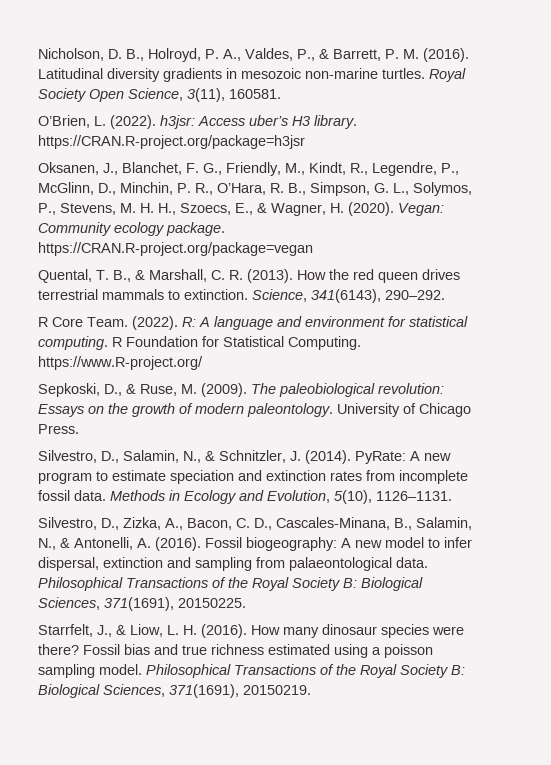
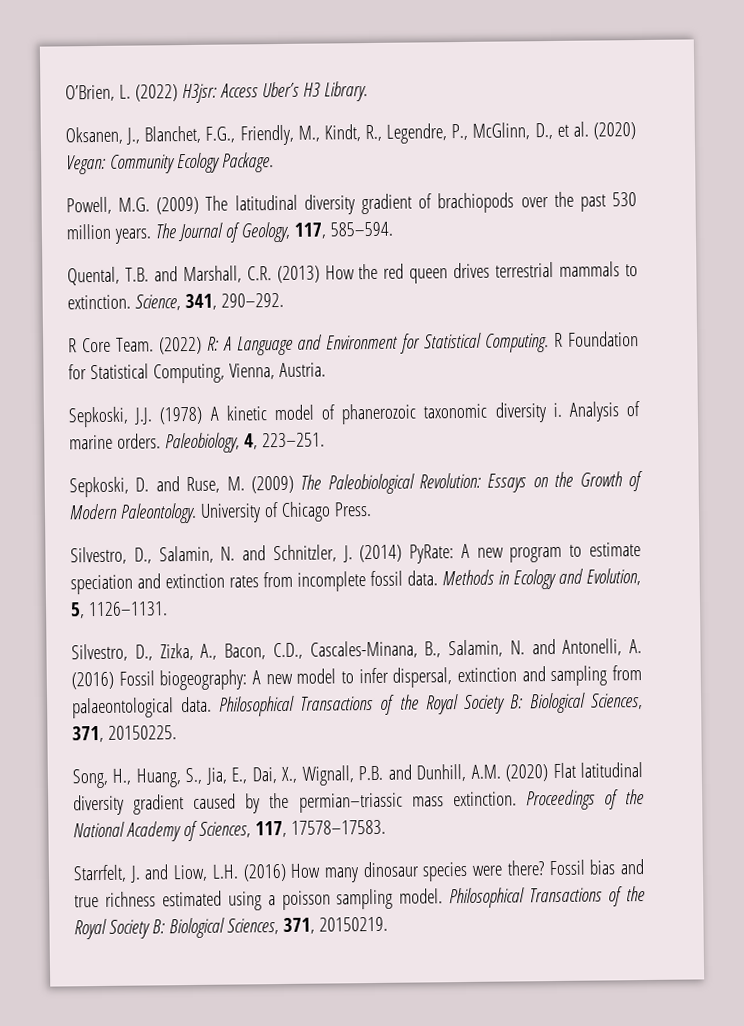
[38,48,469,62] [38,68,466,82] [38,88,281,102] [38,115,357,129] [38,135,305,149] Nicholson, D. B., Holroyd, P. A., Valdes, P., & Barrett, P. M. (2016). Latitudinal diversity gradients in mesozoic non-marine turtles. Royal Society Open Science, 3(11), 160581. // O’Brien, L. (2022). h3jsr: Access uber’s H3 library. https://CRAN.R-project.org/package=h3jsr -> [65,81,368,104] O’Brien, L. (2022) H3jsr: Access Uber’s H3 Library.
[186,163,222,175] F. G., -> [205,126,236,143] F.G.,
[120,182,472,196] [38,202,444,216] [38,222,225,236] [38,242,313,256] [38,269,293,283] Minchin, P. R., O’Hara, R. B., Simpson, G. L., Solymos, P., Stevens, M. H. H., Szoecs, E., & Wagner, H. (2020). Vegan: Community ecology package. https://CRAN.R-project.org/package=vegan // Quental, T. B., & Marshall, C. R. (2013). -> [556,121,636,140] [66,152,274,175] [66,191,637,215] [66,221,393,244] [67,265,320,286] et al. (2020) Vegan: Community Ecology Package. // Powell, M.G. (2009) The latitudinal diversity gradient of brachiopods over the past 530 million years. The Journal of Geology, 117, 585–594. // Quental, T.B. and Marshall, C.R. (2013)
[311,289,381,303] 341(6143), -> [184,293,217,311] 341,
[132,316,178,330] (2022). -> [158,336,202,355] (2022)
[214,316,468,330] [38,336,361,350] [38,356,203,370] [38,383,444,397] [38,403,333,417] language and environment for statistical computing. R Foundation for Statistical Computing. https://www.R-project.org/ // Sepkoski, D., & Ruse, M. (2009). The paleobiological revolution: Essays on the growth of modern paleontology. -> [236,331,639,356] [68,362,326,384] [68,401,640,428] [69,432,325,454] [69,471,643,498] [69,502,197,524] Language and Environment for Statistical Computing. R Foundation for Statistical Computing, Vienna, Austria. // Sepkoski, J.J. (1978) A kinetic model of phanerozoic taxonomic diversity i. Analysis of marine orders. Paleobiology, 4, 223–251. // Sepkoski, D. and Ruse, M. (2009) The Paleobiological Revolution: Essays on the Growth of Modern Paleontology.
[183,451,215,463] N., & -> [220,545,267,561] N. and
[305,450,351,464] (2014). -> [359,544,403,563] (2014)
[334,490,372,504] 5(10), -> [70,602,85,619] 5,
[236,518,272,530] C. D., -> [272,642,303,660] C.D.,
[38,538,70,550] N., & -> [509,638,556,655] N. and
[155,537,201,551] (2016). -> [71,671,114,690] (2016)
[104,597,174,611] 371(1691), -> [72,725,104,743] 371,
[38,624,247,638] Starrfelt, J., & Liow, L. H. (2016). -> [72,762,643,789] [73,789,645,816] [73,819,386,842] [73,863,287,883] Song, H., Huang, S., Jia, E., Dai, X., Wignall, P.B. and Dunhill, A.M. (2020) Flat latitudinal diversity gradient caused by the permian–triassic mass extinction. Proceedings of the National Academy of Sciences, 117, 17578–17583. // Starrfelt, J. and Liow, L.H. (2016)
[169,684,239,698] 371(1691), -> [282,917,315,935] 371,

